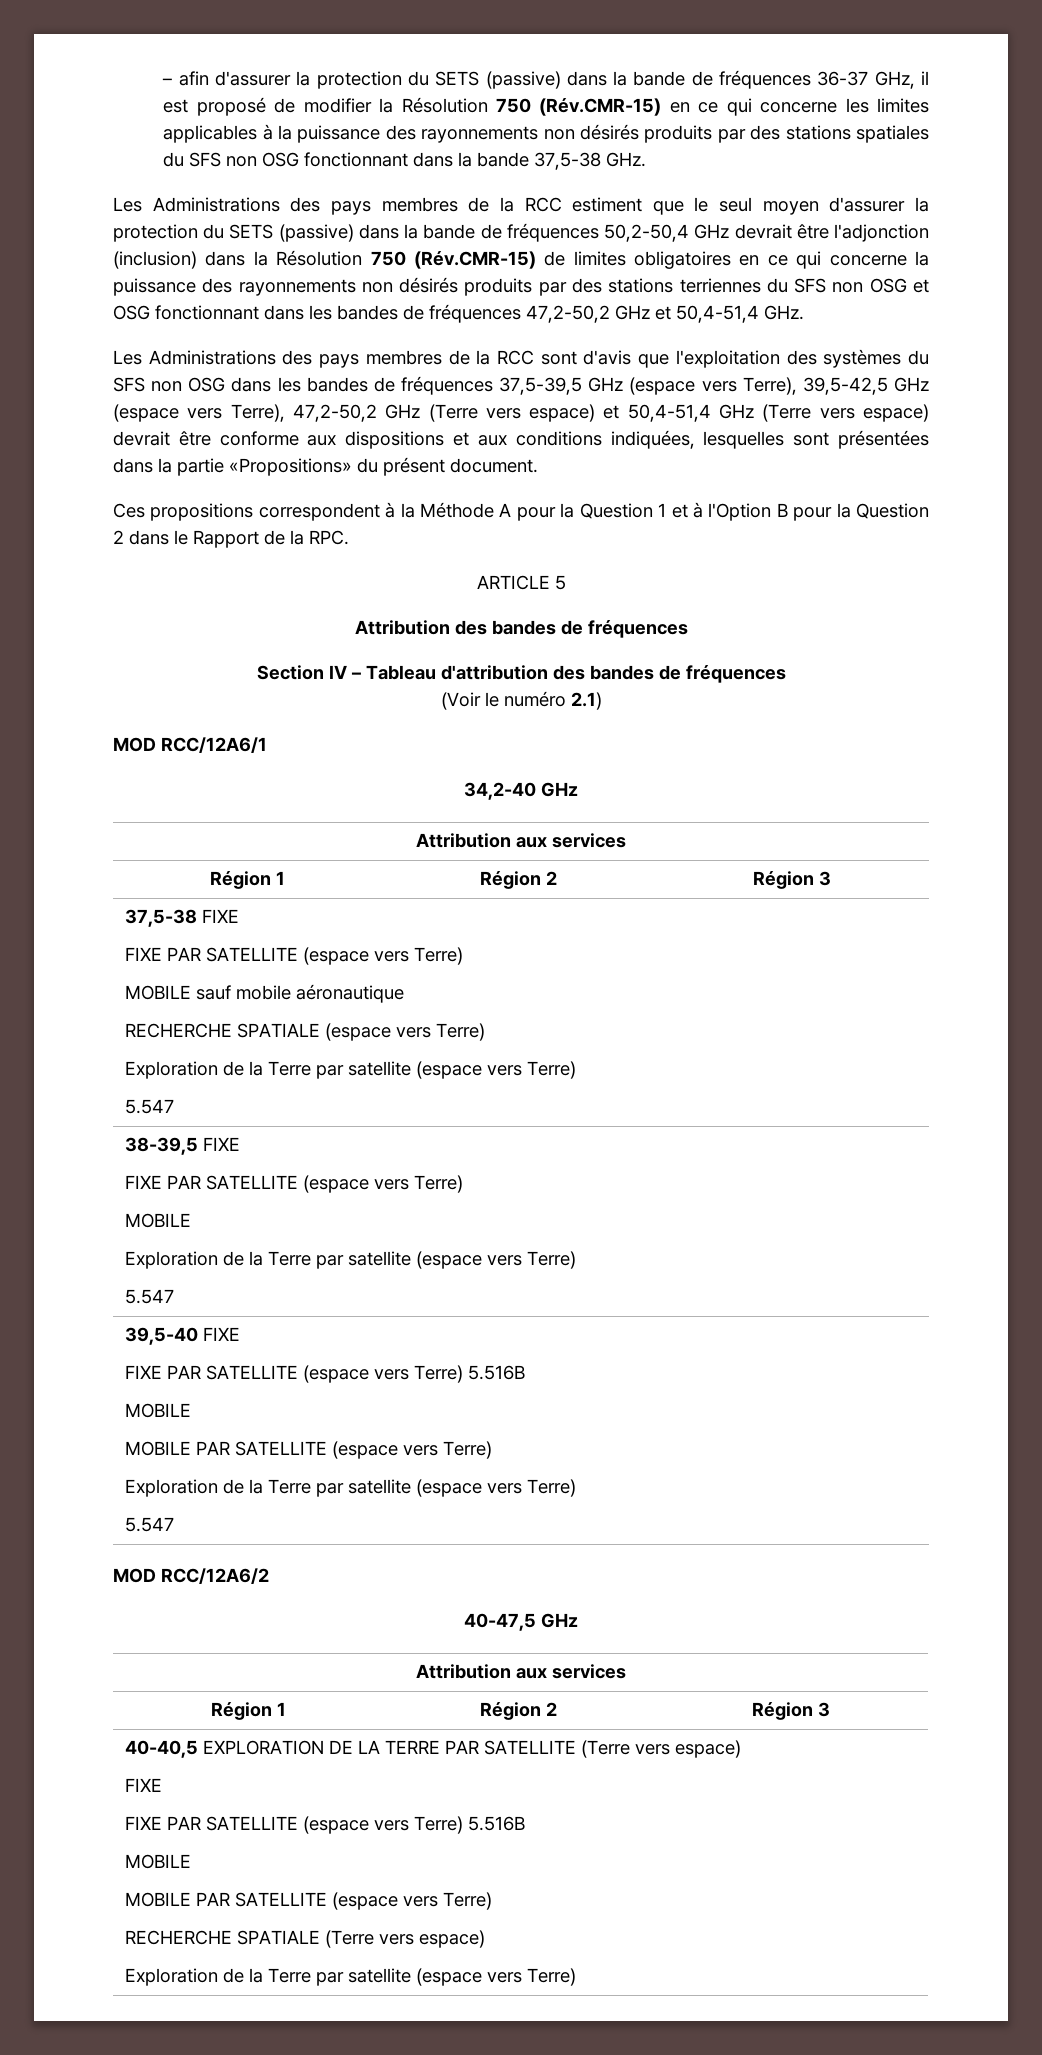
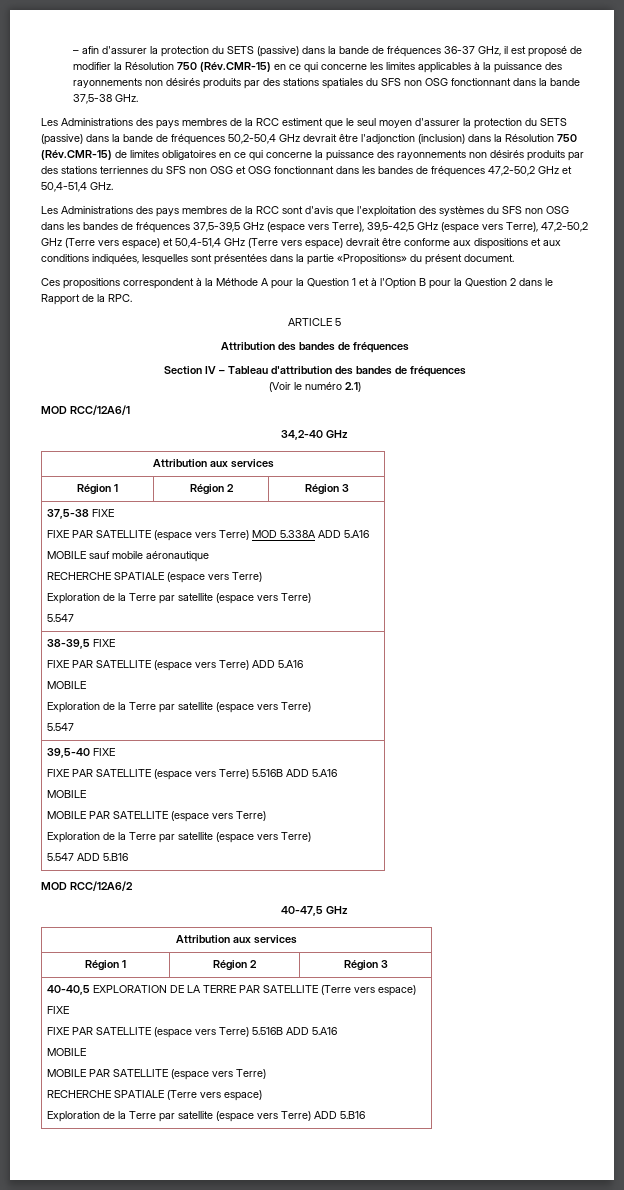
(464, 956) none -> [252,530,370,538] MOD 5.338А ADD 5.A16
(464, 1184) none -> [252,660,304,668] ADD 5.A16
(526, 1372) none -> [286,769,338,777] ADD 5.A16
(175, 1524) none -> [77,853,129,861] ADD 5.B16
(526, 1823) none -> [286,1027,338,1035] ADD 5.A16
(577, 1977) none -> [314,1111,366,1119] ADD 5.B16

